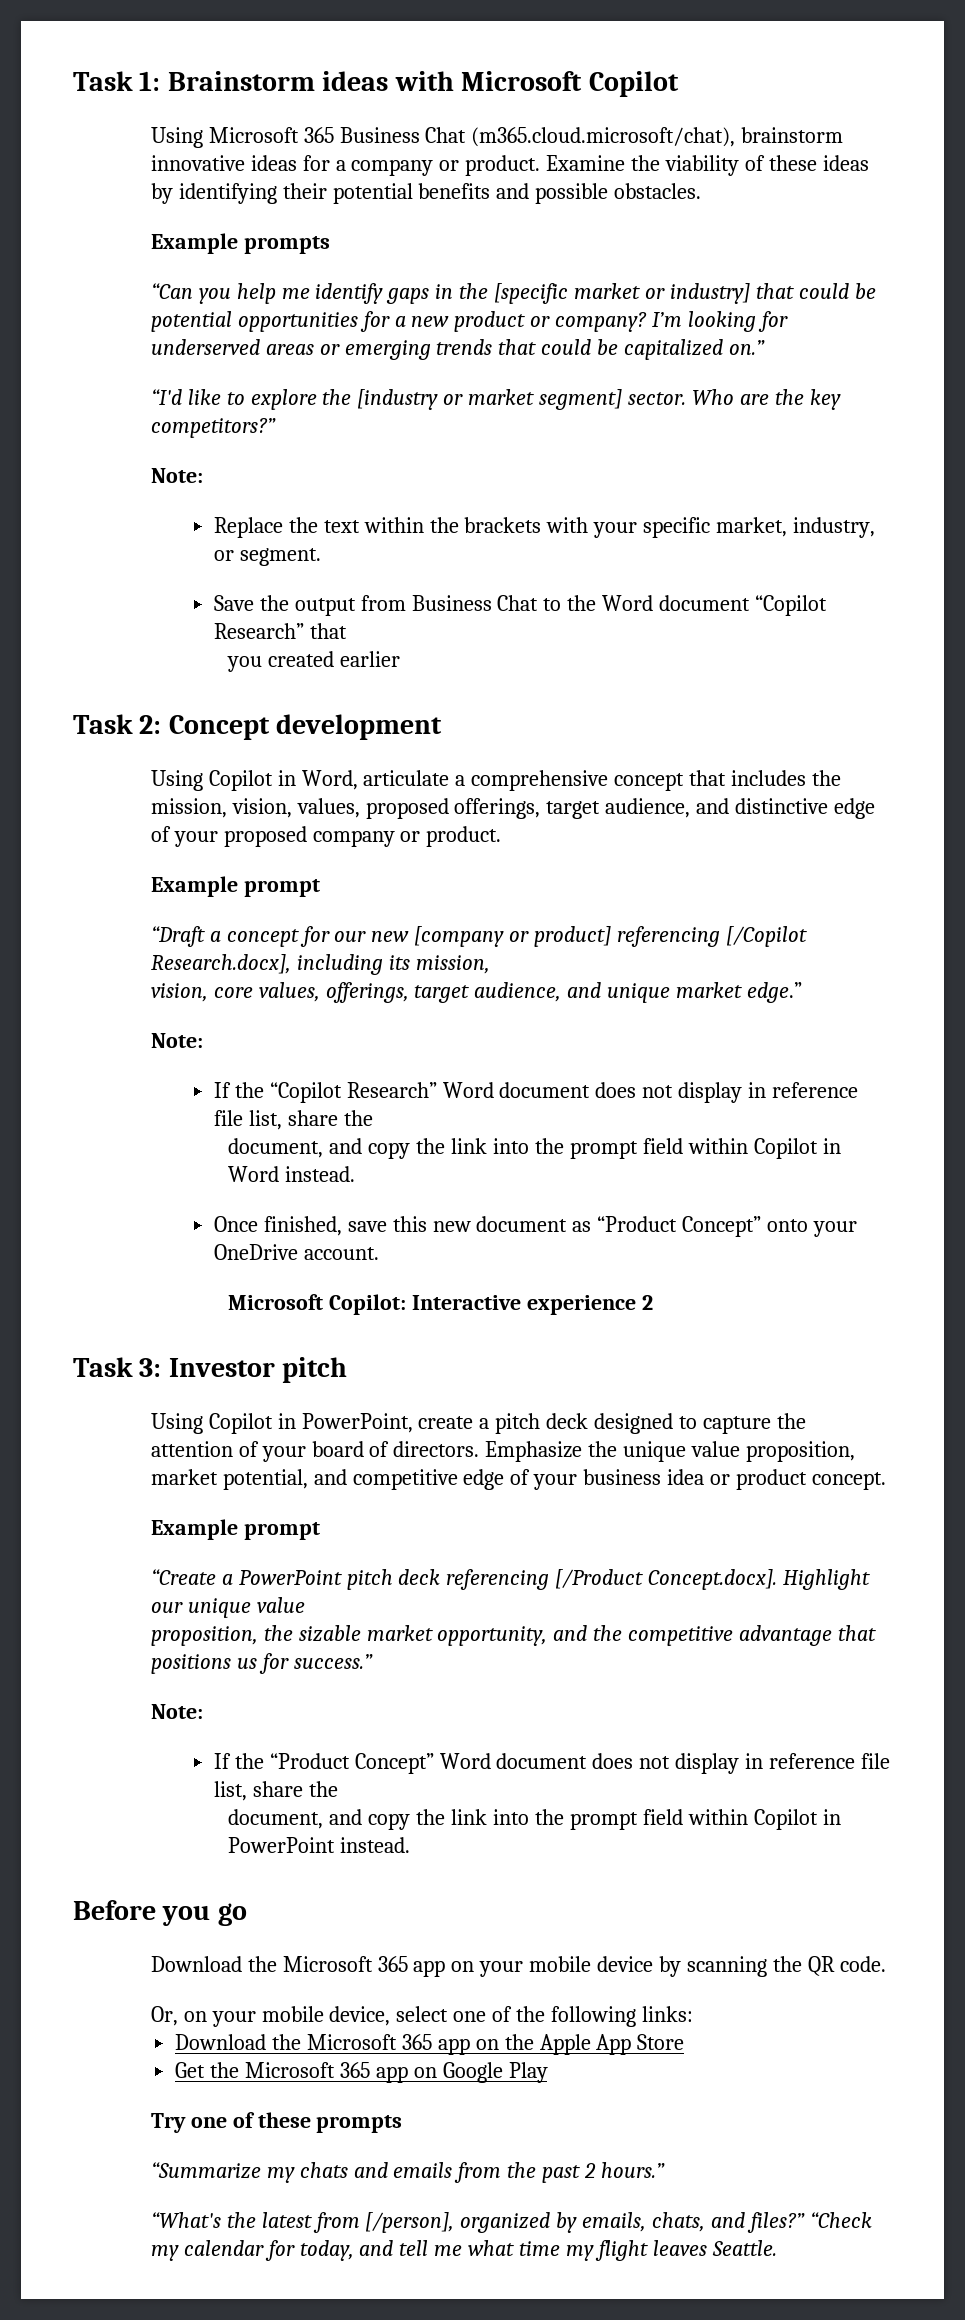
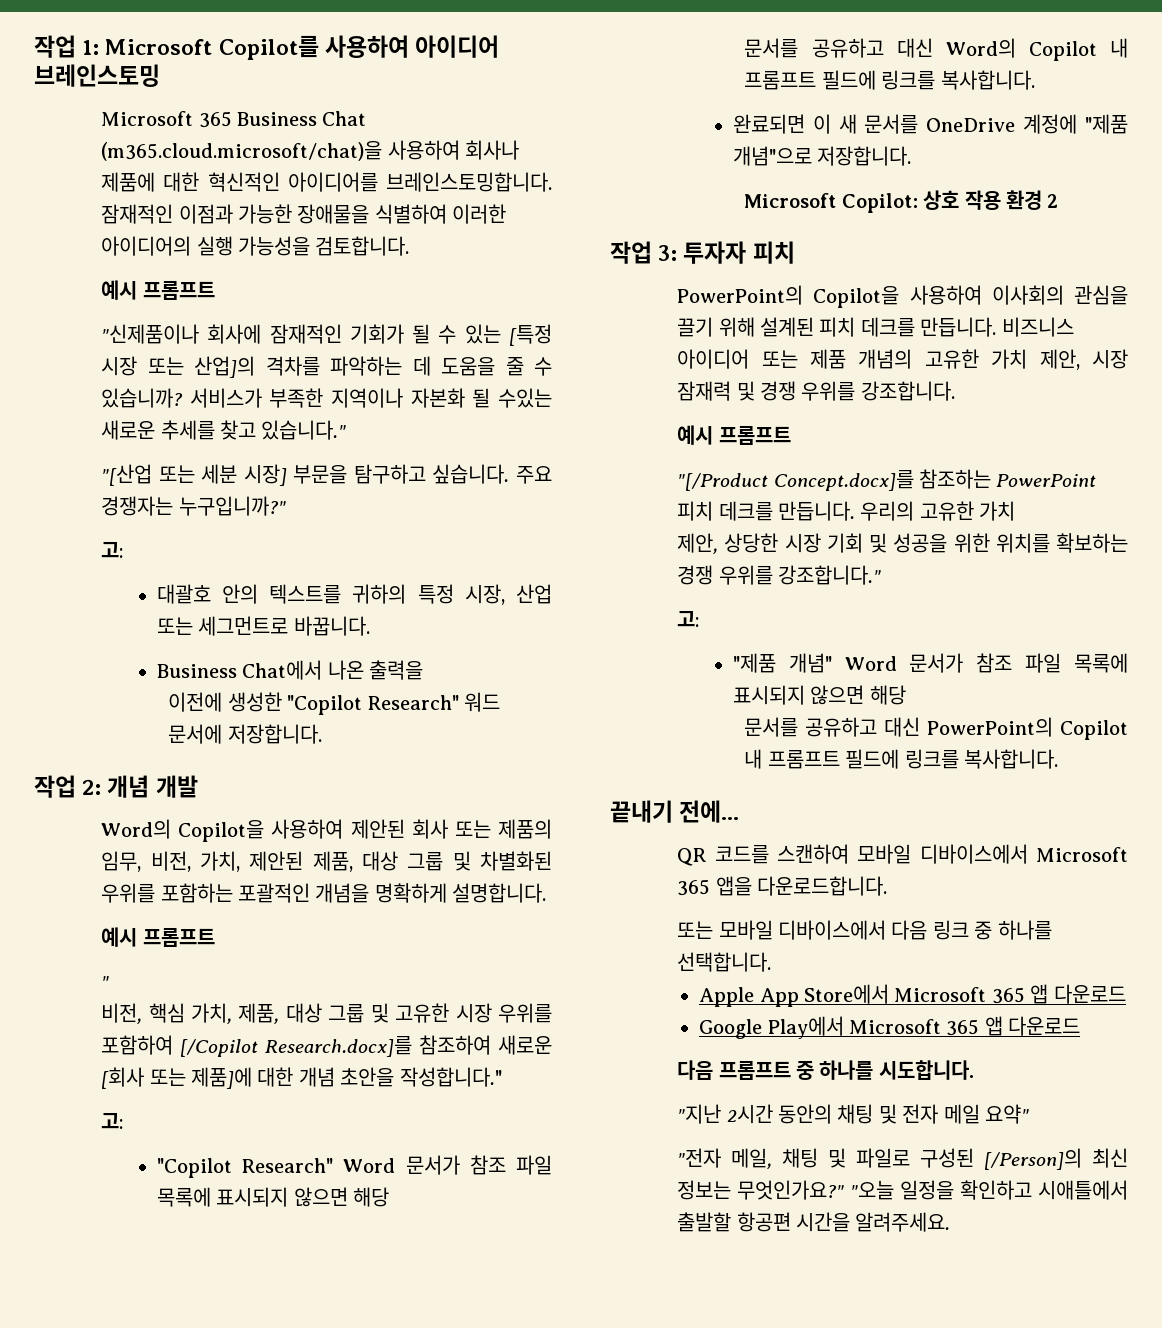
[73,71,679,97] [150,127,844,148] [150,155,869,176] [150,183,702,204] [150,233,330,254] [150,283,876,304] [150,311,789,332] [150,339,766,360] [150,389,841,410] [150,418,276,438] [150,468,203,483] [213,517,876,538] [213,548,321,566] [213,595,828,616] [213,623,347,639] [227,651,401,672] [73,714,443,740] [150,770,842,791] [150,798,876,819] [150,826,502,847] [150,876,320,897] [150,926,808,947] [150,954,490,975] [150,982,803,1003] [150,1033,203,1048] [213,1082,859,1103] [213,1110,373,1130] [228,1138,841,1159] [228,1166,356,1182] [213,1216,858,1237] [213,1244,379,1260] [228,1294,654,1315] [73,1357,348,1383] [150,1413,807,1434] [150,1441,856,1462] [150,1469,887,1490] [150,1519,320,1540] [150,1569,871,1590] [150,1597,305,1618] [150,1625,877,1646] [150,1653,373,1674] [150,1704,203,1719] [213,1753,891,1774] [213,1781,338,1801] [228,1809,841,1830] [228,1837,411,1853] [73,1900,247,1926] [150,1956,886,1977] [150,2006,694,2027] [174,2034,685,2055] [174,2062,548,2083] [150,2112,403,2133] [150,2162,666,2183] [150,2212,873,2233] [150,2240,777,2261] Task 1: Brainstorm ideas with Microsoft Copilot // Using Microsoft 365 Business Chat (m365.cloud.microsoft/chat), brainstorm innovative ideas for a company or product. Examine the viability of these ideas by identifying their potential benefits and possible obstacles. // Example prompts // “Can you help me identify gaps in the [specific market or industry] that could be potential opportunities for a new product or company? I’m looking for underserved areas or emerging trends that could be capitalized on.” // “I'd like to explore the [industry or market segment] sector. Who are the key competitors?” // Note: // Replace the text within the brackets with your specific market, industry, or segment. // Save the output from Business Chat to the Word document “Copilot Research” that // you created earlier // Task 2: Concept development // Using Copilot in Word, articulate a comprehensive concept that includes the mission, vision, values, proposed offerings, target audience, and distinctive edge of your proposed company or product. // Example prompt // “Draft a concept for our new [company or product] referencing [/Copilot Research.docx], including its mission, // vision, core values, offerings, target audience, and unique market edge.” // Note: // If the “Copilot Research” Word document does not display in reference file list, share the // document, and copy the link into the prompt field within Copilot in Word instead. // Once finished, save this new document as “Product Concept” onto your OneDrive account. // Microsoft Copilot: Interactive experience 2 // Task 3: Investor pitch // Using Copilot in PowerPoint, create a pitch deck designed to capture the attention of your board of directors. Emphasize the unique value proposition, market potential, and competitive edge of your business idea or product concept. // Example prompt // “Create a PowerPoint pitch deck referencing [/Product Concept.docx]. Highlight our unique value // proposition, the sizable market opportunity, and the competitive advantage that positions us for success.” // Note: // If the “Product Concept” Word document does not display in reference file list, share the // document, and copy the link into the prompt field within Copilot in PowerPoint instead. // Before you go // Download the Microsoft 365 app on your mobile device by scanning the QR code. // Or, on your mobile device, select one of the following links: // Download the Microsoft 365 app on the Apple App Store // Get the Microsoft 365 app on Google Play // Try one of these prompts // “Summarize my chats and emails from the past 2 hours.” // “What's the latest from [/person], organized by emails, chats, and files?” “Check my calendar for today, and tell me what time my flight leaves Seattle. -> [34,35,500,60] [34,64,160,87] [101,111,367,128] [101,140,520,161] [101,172,552,192] [101,204,507,224] [101,236,410,256] [101,280,215,300] [101,324,552,346] [101,356,553,378] [101,388,553,408] [101,420,347,440] [101,464,552,486] [101,496,286,516] [101,542,124,558] [156,584,552,605] [156,616,370,636] [156,660,424,680] [168,692,501,715] [168,724,322,744] [34,775,198,798] [101,819,552,842] [101,851,553,872] [101,883,547,903] [101,927,215,947] [101,976,110,989] [101,1003,553,1024] [101,1035,552,1057] [101,1067,502,1089] [101,1113,124,1129] [156,1155,553,1178] [156,1187,390,1207] [744,38,1128,61] [744,70,1035,90] [732,114,1128,134] [732,146,912,166] [744,190,1059,213] [610,241,795,264] [677,285,1128,308] [677,317,1074,337] [677,349,1128,370] [677,381,955,401] [677,425,791,445] [677,469,1097,491] [677,501,1016,521] [677,533,1129,554] [677,565,882,585] [677,611,700,627] [732,653,1128,673] [732,685,906,705] [744,717,1128,740] [744,749,1059,769] [610,800,740,823] [677,844,1128,866] [677,876,888,896] [677,920,1052,940] [677,952,772,972] [699,984,1126,1007] [699,1016,1081,1039] [677,1060,974,1080] [677,1104,1030,1124] [677,1148,1128,1170] [677,1180,1128,1200] [677,1212,951,1232] 작업 1: Microsoft Copilot를 사용하여 아이디어 브레인스토밍 // Microsoft 365 Business Chat (m365.cloud.microsoft/chat)을 사용하여 회사나 제품에 대한 혁신적인 아이디어를 브레인스토밍합니다. 잠재적인 이점과 가능한 장애물을 식별하여 이러한 아이디어의 실행 가능성을 검토합니다. // 예시 프롬프트 // "신제품이나 회사에 잠재적인 기회가 될 수 있는 [특정 시장 또는 산업]의 격차를 파악하는 데 도움을 줄 수 있습니까? 서비스가 부족한 지역이나 자본화 될 수있는 새로운 추세를 찾고 있습니다." // "[산업 또는 세분 시장] 부문을 탐구하고 싶습니다. 주요 경쟁자는 누구입니까?" // 고: // 대괄호 안의 텍스트를 귀하의 특정 시장, 산업 또는 세그먼트로 바꿉니다. // Business Chat에서 나온 출력을 // 이전에 생성한 "Copilot Research" 워드 문서에 저장합니다. // 작업 2: 개념 개발 // Word의 Copilot을 사용하여 제안된 회사 또는 제품의 임무, 비전, 가치, 제안된 제품, 대상 그룹 및 차별화된 우위를 포함하는 포괄적인 개념을 명확하게 설명합니다. // 예시 프롬프트 // " // 비전, 핵심 가치, 제품, 대상 그룹 및 고유한 시장 우위를 포함하여 [/Copilot Research.docx]를 참조하여 새로운 [회사 또는 제품]에 대한 개념 초안을 작성합니다." // 고: // "Copilot Research" Word 문서가 참조 파일 목록에 표시되지 않으면 해당 // 문서를 공유하고 대신 Word의 Copilot 내 프롬프트 필드에 링크를 복사합니다. // 완료되면 이 새 문서를 OneDrive 계정에 "제품 개념"으로 저장합니다. // Microsoft Copilot: 상호 작용 환경 2 // 작업 3: 투자자 피치 // PowerPoint의 Copilot을 사용하여 이사회의 관심을 끌기 위해 설계된 피치 데크를 만듭니다. 비즈니스 아이디어 또는 제품 개념의 고유한 가치 제안, 시장 잠재력 및 경쟁 우위를 강조합니다. // 예시 프롬프트 // "[/Product Concept.docx]를 참조하는 PowerPoint 피치 데크를 만듭니다. 우리의 고유한 가치 // 제안, 상당한 시장 기회 및 성공을 위한 위치를 확보하는 경쟁 우위를 강조합니다." // 고: // "제품 개념" Word 문서가 참조 파일 목록에 표시되지 않으면 해당 // 문서를 공유하고 대신 PowerPoint의 Copilot 내 프롬프트 필드에 링크를 복사합니다. // 끝내기 전에... // QR 코드를 스캔하여 모바일 디바이스에서 Microsoft 365 앱을 다운로드합니다. // 또는 모바일 디바이스에서 다음 링크 중 하나를 선택합니다. // Apple App Store에서 Microsoft 365 앱 다운로드 // Google Play에서 Microsoft 365 앱 다운로드 // 다음 프롬프트 중 하나를 시도합니다. // "지난 2시간 동안의 채팅 및 전자 메일 요약" // "전자 메일, 채팅 및 파일로 구성된 [/Person]의 최신 정보는 무엇인가요?" "오늘 일정을 확인하고 시애틀에서 출발할 항공편 시간을 알려주세요.

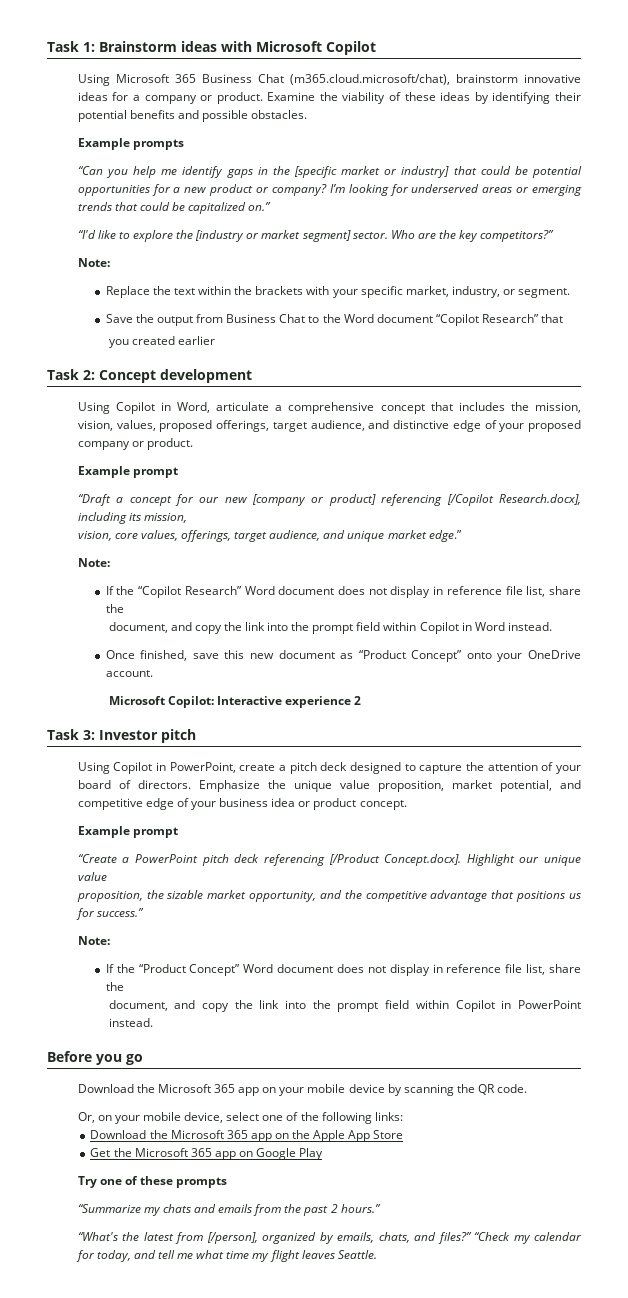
[34,35,500,60] [34,64,160,87] [101,111,367,128] [101,140,520,161] [101,172,552,192] [101,204,507,224] [101,236,410,256] [101,280,215,300] [101,324,552,346] [101,356,553,378] [101,388,553,408] [101,420,347,440] [101,464,552,486] [101,496,286,516] [101,542,124,558] [156,584,552,605] [156,616,370,636] [156,660,424,680] [168,692,501,715] [168,724,322,744] [34,775,198,798] [101,819,552,842] [101,851,553,872] [101,883,547,903] [101,927,215,947] [101,976,110,989] [101,1003,553,1024] [101,1035,552,1057] [101,1067,502,1089] [101,1113,124,1129] [156,1155,553,1178] [156,1187,390,1207] [744,38,1128,61] [744,70,1035,90] [732,114,1128,134] [732,146,912,166] [744,190,1059,213] [610,241,795,264] [677,285,1128,308] [677,317,1074,337] [677,349,1128,370] [677,381,955,401] [677,425,791,445] [677,469,1097,491] [677,501,1016,521] [677,533,1129,554] [677,565,882,585] [677,611,700,627] [732,653,1128,673] [732,685,906,705] [744,717,1128,740] [744,749,1059,769] [610,800,740,823] [677,844,1128,866] [677,876,888,896] [677,920,1052,940] [677,952,772,972] [699,984,1126,1007] [699,1016,1081,1039] [677,1060,974,1080] [677,1104,1030,1124] [677,1148,1128,1170] [677,1180,1128,1200] [677,1212,951,1232] 작업 1: Microsoft Copilot를 사용하여 아이디어 브레인스토밍 // Microsoft 365 Business Chat (m365.cloud.microsoft/chat)을 사용하여 회사나 제품에 대한 혁신적인 아이디어를 브레인스토밍합니다. 잠재적인 이점과 가능한 장애물을 식별하여 이러한 아이디어의 실행 가능성을 검토합니다. // 예시 프롬프트 // "신제품이나 회사에 잠재적인 기회가 될 수 있는 [특정 시장 또는 산업]의 격차를 파악하는 데 도움을 줄 수 있습니까? 서비스가 부족한 지역이나 자본화 될 수있는 새로운 추세를 찾고 있습니다." // "[산업 또는 세분 시장] 부문을 탐구하고 싶습니다. 주요 경쟁자는 누구입니까?" // 고: // 대괄호 안의 텍스트를 귀하의 특정 시장, 산업 또는 세그먼트로 바꿉니다. // Business Chat에서 나온 출력을 // 이전에 생성한 "Copilot Research" 워드 문서에 저장합니다. // 작업 2: 개념 개발 // Word의 Copilot을 사용하여 제안된 회사 또는 제품의 임무, 비전, 가치, 제안된 제품, 대상 그룹 및 차별화된 우위를 포함하는 포괄적인 개념을 명확하게 설명합니다. // 예시 프롬프트 // " // 비전, 핵심 가치, 제품, 대상 그룹 및 고유한 시장 우위를 포함하여 [/Copilot Research.docx]를 참조하여 새로운 [회사 또는 제품]에 대한 개념 초안을 작성합니다." // 고: // "Copilot Research" Word 문서가 참조 파일 목록에 표시되지 않으면 해당 // 문서를 공유하고 대신 Word의 Copilot 내 프롬프트 필드에 링크를 복사합니다. // 완료되면 이 새 문서를 OneDrive 계정에 "제품 개념"으로 저장합니다. // Microsoft Copilot: 상호 작용 환경 2 // 작업 3: 투자자 피치 // PowerPoint의 Copilot을 사용하여 이사회의 관심을 끌기 위해 설계된 피치 데크를 만듭니다. 비즈니스 아이디어 또는 제품 개념의 고유한 가치 제안, 시장 잠재력 및 경쟁 우위를 강조합니다. // 예시 프롬프트 // "[/Product Concept.docx]를 참조하는 PowerPoint 피치 데크를 만듭니다. 우리의 고유한 가치 // 제안, 상당한 시장 기회 및 성공을 위한 위치를 확보하는 경쟁 우위를 강조합니다." // 고: // "제품 개념" Word 문서가 참조 파일 목록에 표시되지 않으면 해당 // 문서를 공유하고 대신 PowerPoint의 Copilot 내 프롬프트 필드에 링크를 복사합니다. // 끝내기 전에... // QR 코드를 스캔하여 모바일 디바이스에서 Microsoft 365 앱을 다운로드합니다. // 또는 모바일 디바이스에서 다음 링크 중 하나를 선택합니다. // Apple App Store에서 Microsoft 365 앱 다운로드 // Google Play에서 Microsoft 365 앱 다운로드 // 다음 프롬프트 중 하나를 시도합니다. // "지난 2시간 동안의 채팅 및 전자 메일 요약" // "전자 메일, 채팅 및 파일로 구성된 [/Person]의 최신 정보는 무엇인가요?" "오늘 일정을 확인하고 시애틀에서 출발할 항공편 시간을 알려주세요. -> [47,41,376,55] [77,74,581,86] [77,92,582,104] [77,110,308,122] [77,138,184,150] [77,166,582,178] [77,184,583,196] [77,202,272,214] [77,230,555,242] [77,258,110,267] [105,286,571,298] [105,314,564,326] [108,336,215,348] [47,369,252,383] [77,402,581,414] [77,420,581,432] [77,438,193,450] [77,466,178,478] [77,494,581,506] [77,512,187,524] [77,530,462,542] [77,558,110,567] [105,586,581,598] [105,604,124,613] [108,622,552,634] [105,650,581,662] [105,670,153,677] [108,696,361,708] [47,729,196,743] [77,762,581,774] [77,780,581,792] [77,798,407,810] [77,826,178,838] [77,854,581,866] [77,872,107,881] [76,890,582,902] [75,908,144,920] [77,936,110,945] [105,964,582,976] [105,982,124,991] [108,1000,582,1012] [108,1018,153,1027] [47,1051,143,1065] [77,1084,528,1096] [77,1112,403,1124] [90,1130,404,1142] [90,1148,324,1160] [77,1176,228,1188] [77,1204,381,1216] [77,1232,582,1244] [75,1250,377,1262] Task 1: Brainstorm ideas with Microsoft Copilot // Using Microsoft 365 Business Chat (m365.cloud.microsoft/chat), brainstorm innovative ideas for a company or product. Examine the viability of these ideas by identifying their potential benefits and possible obstacles. // Example prompts // “Can you help me identify gaps in the [specific market or industry] that could be potential opportunities for a new product or company? I’m looking for underserved areas or emerging trends that could be capitalized on.” // “I'd like to explore the [industry or market segment] sector. Who are the key competitors?” // Note: // Replace the text within the brackets with your specific market, industry, or segment. // Save the output from Business Chat to the Word document “Copilot Research” that // you created earlier // Task 2: Concept development // Using Copilot in Word, articulate a comprehensive concept that includes the mission, vision, values, proposed offerings, target audience, and distinctive edge of your proposed company or product. // Example prompt // “Draft a concept for our new [company or product] referencing [/Copilot Research.docx], including its mission, // vision, core values, offerings, target audience, and unique market edge.” // Note: // If the “Copilot Research” Word document does not display in reference file list, share the // document, and copy the link into the prompt field within Copilot in Word instead. // Once finished, save this new document as “Product Concept” onto your OneDrive account. // Microsoft Copilot: Interactive experience 2 // Task 3: Investor pitch // Using Copilot in PowerPoint, create a pitch deck designed to capture the attention of your board of directors. Emphasize the unique value proposition, market potential, and competitive edge of your business idea or product concept. // Example prompt // “Create a PowerPoint pitch deck referencing [/Product Concept.docx]. Highlight our unique value // proposition, the sizable market opportunity, and the competitive advantage that positions us for success.” // Note: // If the “Product Concept” Word document does not display in reference file list, share the // document, and copy the link into the prompt field within Copilot in PowerPoint instead. // Before you go // Download the Microsoft 365 app on your mobile device by scanning the QR code. // Or, on your mobile device, select one of the following links: // Download the Microsoft 365 app on the Apple App Store // Get the Microsoft 365 app on Google Play // Try one of these prompts // “Summarize my chats and emails from the past 2 hours.” // “What's the latest from [/person], organized by emails, chats, and files?” “Check my calendar for today, and tell me what time my flight leaves Seattle.

